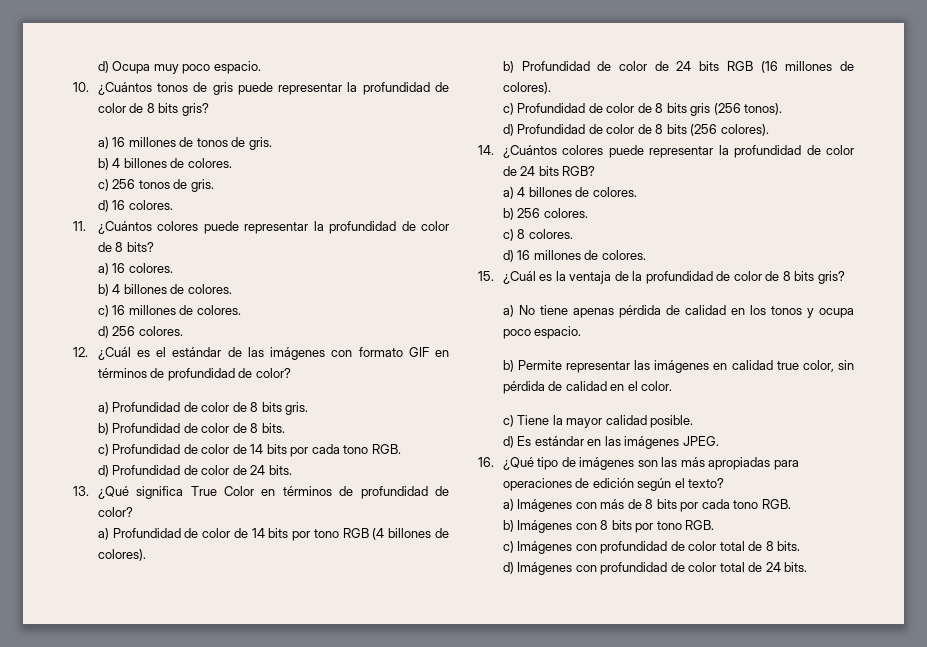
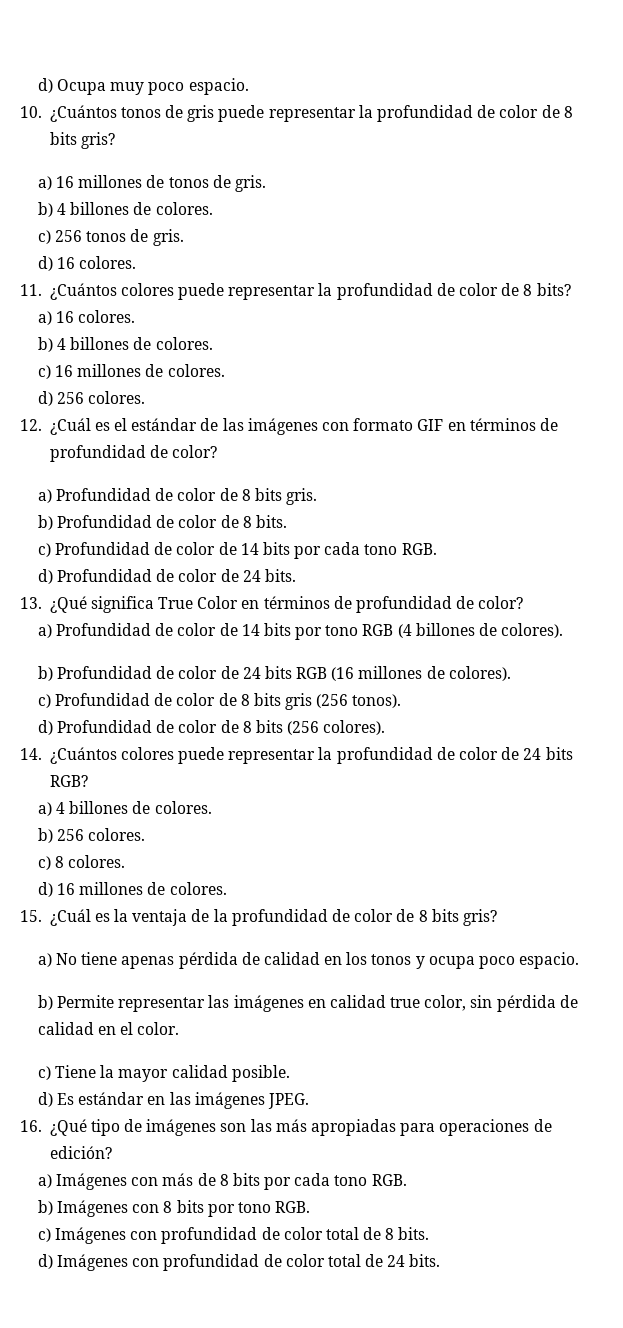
[592,478,725,491] edición según el texto? -> [49,1146,112,1159] edición?

